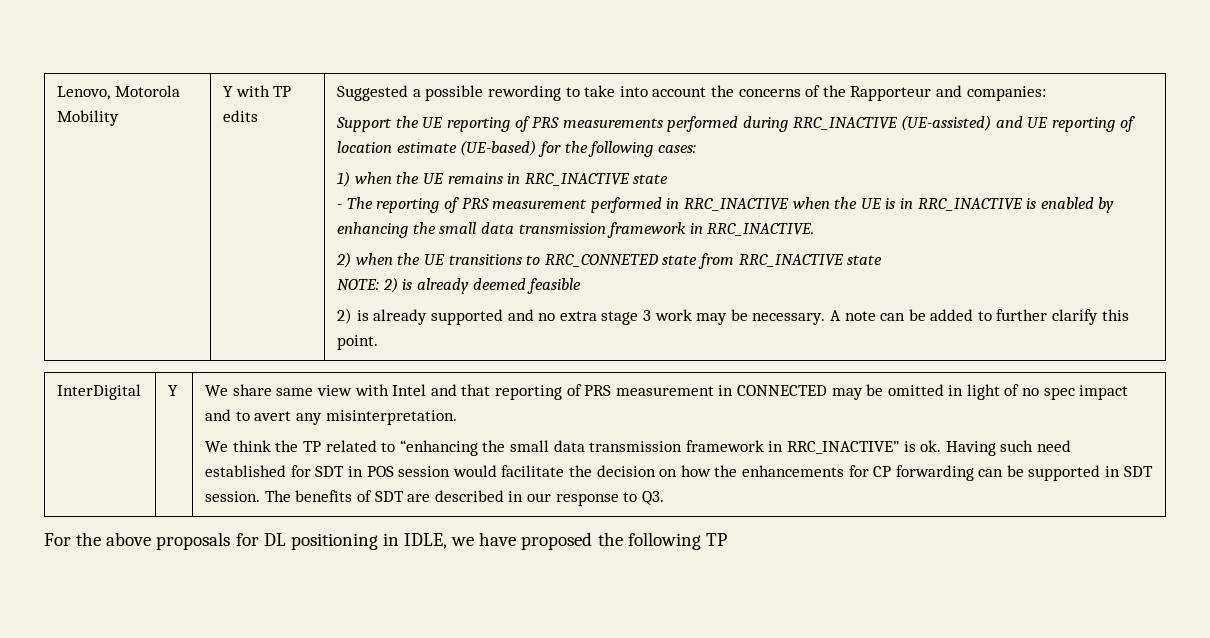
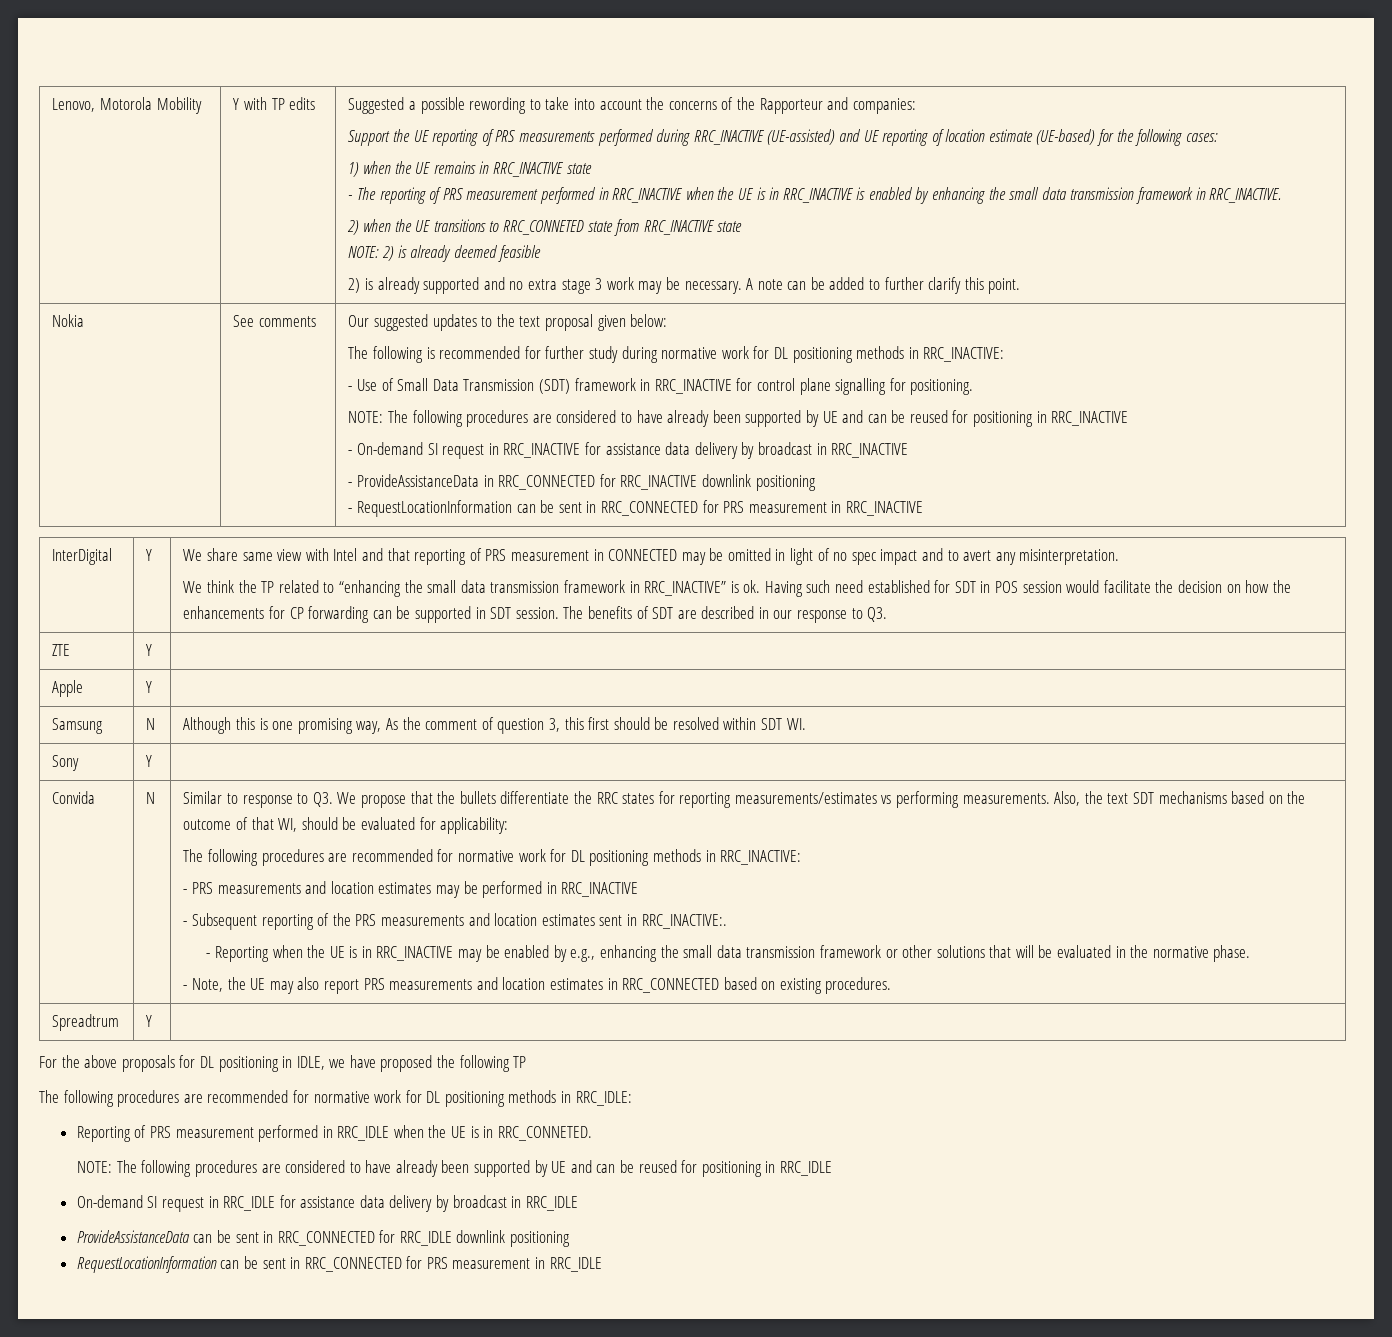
(379, 342) none -> [52,314,85,327] [233,315,317,327] [348,314,668,331] [348,346,1005,363] [348,378,974,395] [348,410,1129,427] [348,442,909,459] [348,474,816,491] [348,500,923,517] // Nokia | See comments | Our suggested updates to the text proposal given below: // The following is recommended for further study during normative work for DL positioning methods in RRC_INACTIVE: // - Use of Small Data Transmission (SDT) framework in RRC_INACTIVE for control plane signalling for positioning. // NOTE: The following procedures are considered to have already been supported by UE and can be reused for positioning in RRC_INACTIVE // - On-demand SI request in RRC_INACTIVE for assistance data delivery by broadcast in RRC_INACTIVE // - ProvideAssistanceData in RRC_CONNECTED for RRC_INACTIVE downlink positioning // - RequestLocationInformation can be sent in RRC_CONNECTED for PRS measurement in RRC_INACTIVE
(664, 498) none -> [52,644,71,656] [146,644,153,656] [52,680,84,697] [146,681,153,693] [52,718,104,734] [146,718,156,730] [183,717,806,734] [52,755,80,771] [146,755,153,767] [52,791,96,804] [146,792,156,804] [183,791,1306,808] [183,817,509,834] [183,849,802,866] [183,881,639,898] [183,913,727,930] [206,945,1251,962] [183,977,892,994] [52,1014,120,1031] [146,1015,153,1027] // ZTE | Y | // Apple | Y | // Samsung | N | Although this is one promising way, As the comment of question 3, this first should be resolved within SDT WI. // Sony | Y | // Convida | N | Similar to response to Q3. We propose that the bullets differentiate the RRC states for reporting measurements/estimates vs performing measurements. Also, the text SDT mechanisms based on the outcome of that WI, should be evaluated for applicability: // The following procedures are recommended for normative work for DL positioning methods in RRC_INACTIVE: // - PRS measurements and location estimates may be performed in RRC_INACTIVE // - Subsequent reporting of the PRS measurements and location estimates sent in RRC_INACTIVE:. // - Reporting when the UE is in RRC_INACTIVE may be enabled by e.g., enhancing the small data transmission framework or other solutions that will be evaluated in the normative phase. // - Note, the UE may also report PRS measurements and location estimates in RRC_CONNECTED based on existing procedures. // Spreadtrum | Y |
(727, 539) none -> [39,1090,632,1107] [76,1125,592,1142] [77,1160,832,1177] [76,1195,578,1212] [76,1230,571,1247] [76,1256,602,1273] // The following procedures are recommended for normative work for DL positioning methods in RRC_IDLE: // Reporting of PRS measurement performed in RRC_IDLE when the UE is in RRC_CONNETED. // NOTE: The following procedures are considered to have already been supported by UE and can be reused for positioning in RRC_IDLE // On-demand SI request in RRC_IDLE for assistance data delivery by broadcast in RRC_IDLE // ProvideAssistanceData can be sent in RRC_CONNECTED for RRC_IDLE downlink positioning // RequestLocationInformation can be sent in RRC_CONNECTED for PRS measurement in RRC_IDLE

